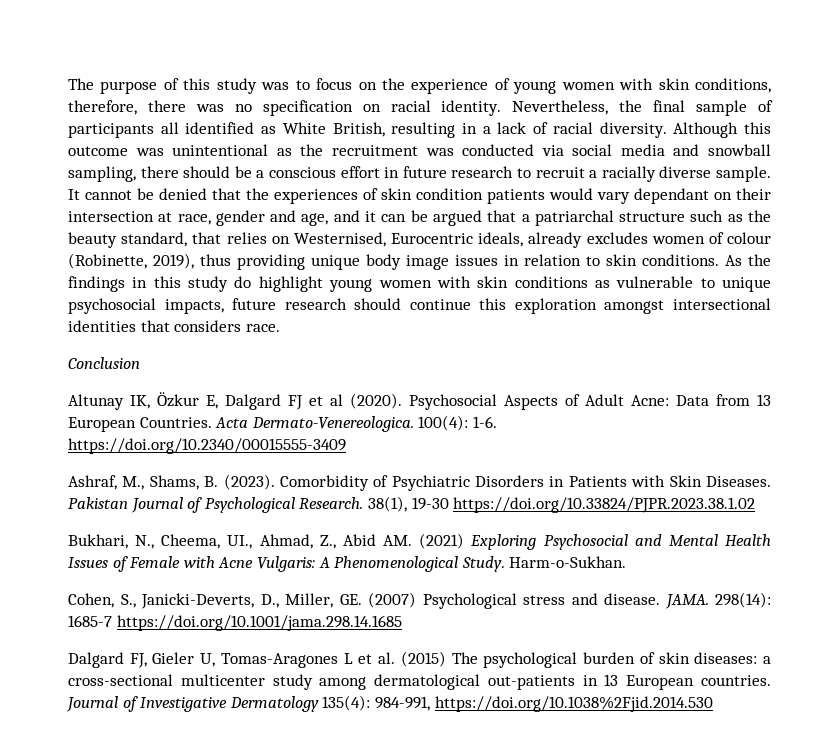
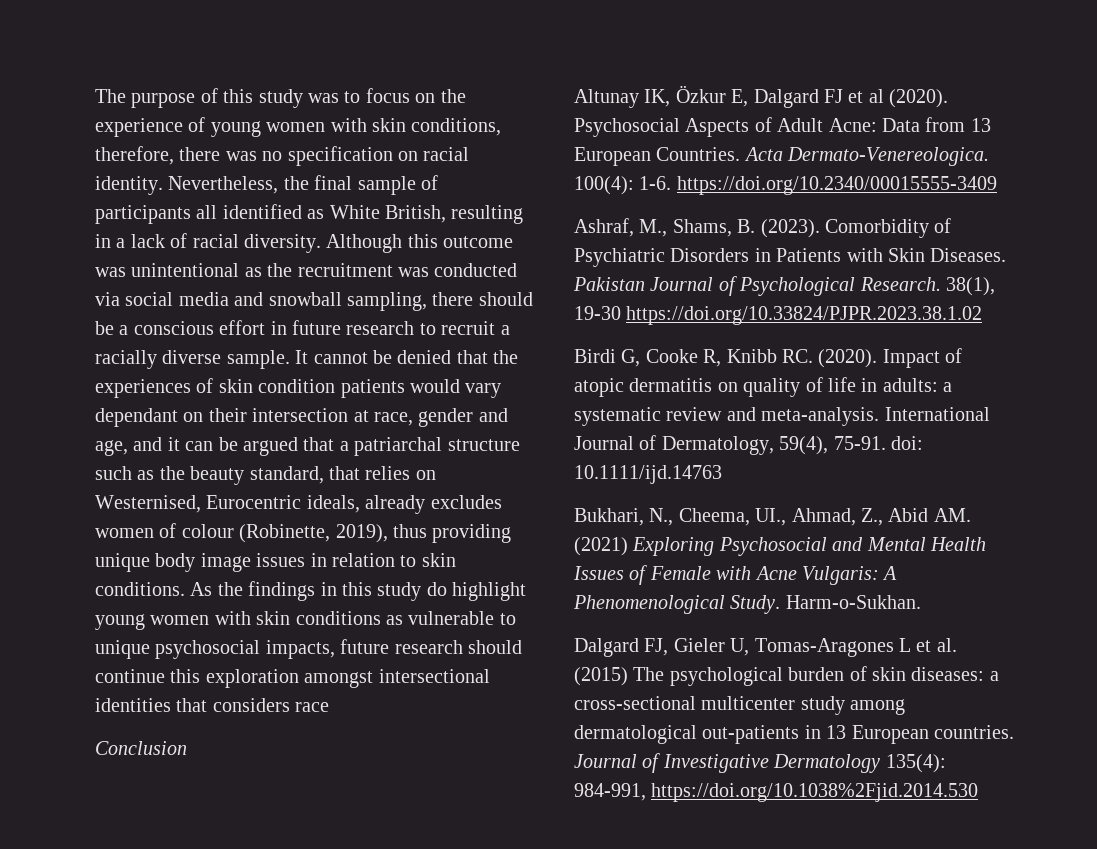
[245,324,280,332] race. -> [295,702,330,712] race
(756, 505) none -> [574,348,963,368] [574,377,953,397] [574,407,990,426] [574,435,923,455] [574,465,722,484] // Birdi G, Cooke R, Knibb RC. (2020). Impact of atopic dermatitis on quality of life in adults: a systematic review and meta-analysis. International Journal of Dermatology, 59(4), 75-91. doi: 10.1111/ijd.14763
[68,592,771,609] [68,615,402,631] // Cohen, S., Janicki-Deverts, D., Miller, GE. (2007) Psychological stress and disease. JAMA. 298(14): 1685-7 https://doi.org/10.1001/jama.298.14.1685 -> (921, 602) none

